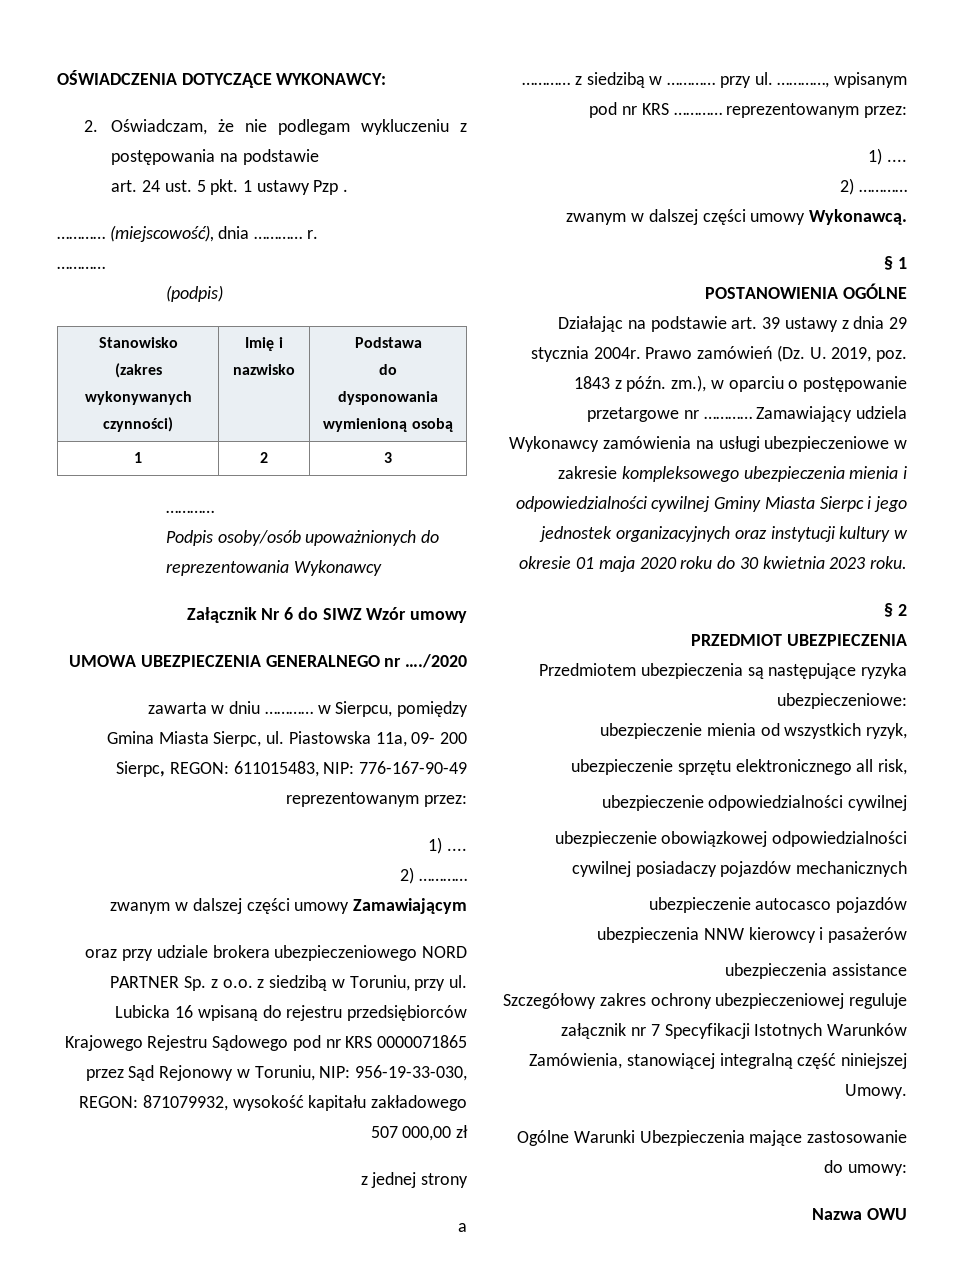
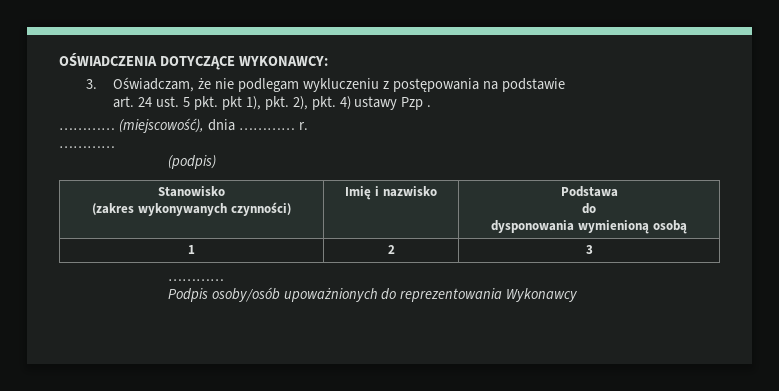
[84,120,99,132] 2. -> [86,79,98,89] 3.
[243,180,253,192] 1 -> [221,96,351,110] pkt 1), pkt. 2), pkt. 4)
[186,607,467,623] [69,654,468,668] [147,701,468,717] [106,731,468,747] [116,761,468,777] [286,792,467,807] [428,837,467,854] [400,867,467,884] [110,898,467,914] [85,945,467,961] [110,975,468,991] [115,1005,467,1021] [64,1035,468,1051] [85,1065,468,1081] [79,1095,467,1111] [370,1125,469,1141] [360,1172,469,1188] [458,1223,467,1232] [522,72,907,88] [589,102,907,118] [868,148,907,165] [840,178,907,195] [566,209,907,225] [884,256,907,270] [705,283,907,299] [558,316,908,332] [530,345,908,362] [573,375,907,392] [587,406,907,422] [509,436,907,452] [558,466,907,482] [515,496,907,512] [539,526,908,542] [519,556,907,572] [884,603,907,617] [691,634,907,646] [539,663,907,679] [777,693,907,709] [600,723,908,739] [571,759,907,775] [601,795,907,811] [554,831,907,847] [571,861,907,877] [648,897,907,913] [597,927,907,943] [725,963,907,979] [503,993,907,1009] [561,1023,907,1039] [529,1053,907,1069] [845,1084,907,1099] [517,1130,907,1146] [824,1160,907,1176] [812,1208,907,1220] // Załącznik Nr 6 do SIWZ Wzór umowy // UMOWA UBEZPIECZENIA GENERALNEGO nr …./2020 // zawarta w dniu ………… w Sierpcu, pomiędzy // Gmina Miasta Sierpc, ul. Piastowska 11a, 09- 200 Sierpc, REGON: 611015483, NIP: 776-167-90-49 reprezentowanym przez: // 1) .... // 2) ………… // zwanym w dalszej części umowy Zamawiającym // oraz przy udziale brokera ubezpieczeniowego NORD PARTNER Sp. z o.o. z siedzibą w Toruniu, przy ul. Lubicka 16 wpisaną do rejestru przedsiębiorców Krajowego Rejestru Sądowego pod nr KRS 0000071865 przez Sąd Rejonowy w Toruniu, NIP: 956-19-33-030, REGON: 871079932, wysokość kapitału zakładowego 507 000,00 zł // z jednej strony // a // ………… z siedzibą w ………… przy ul. …………, wpisanym pod nr KRS ………… reprezentowanym przez: // 1) .... // 2) ………… // zwanym w dalszej części umowy Wykonawcą. // § 1 // POSTANOWIENIA OGÓLNE // Działając na podstawie art. 39 ustawy z dnia 29 stycznia 2004r. Prawo zamówień (Dz. U. 2019, poz. 1843 z późn. zm.), w oparciu o postępowanie przetargowe nr ………… Zamawiający udziela Wykonawcy zamówienia na usługi ubezpieczeniowe w zakresie kompleksowego ubezpieczenia mienia i odpowiedzialności cywilnej Gminy Miasta Sierpc i jego jednostek organizacyjnych oraz instytucji kultury w okresie 01 maja 2020 roku do 30 kwietnia 2023 roku. // § 2 // PRZEDMIOT UBEZPIECZENIA // Przedmiotem ubezpieczenia są następujące ryzyka ubezpieczeniowe: // ubezpieczenie mienia od wszystkich ryzyk, // ubezpieczenie sprzętu elektronicznego all risk, // ubezpieczenie odpowiedzialności cywilnej // ubezpieczenie obowiązkowej odpowiedzialności cywilnej posiadaczy pojazdów mechanicznych // ubezpieczenie autocasco pojazdów // ubezpieczenia NNW kierowcy i pasażerów // ubezpieczenia assistance // Szczegółowy zakres ochrony ubezpieczeniowej reguluje załącznik nr 7 Specyfikacji Istotnych Warunków Zamówienia, stanowiącej integralną część niniejszej Umowy. // Ogólne Warunki Ubezpieczenia mające zastosowanie do umowy: // Nazwa OWU -> (579, 295) none

